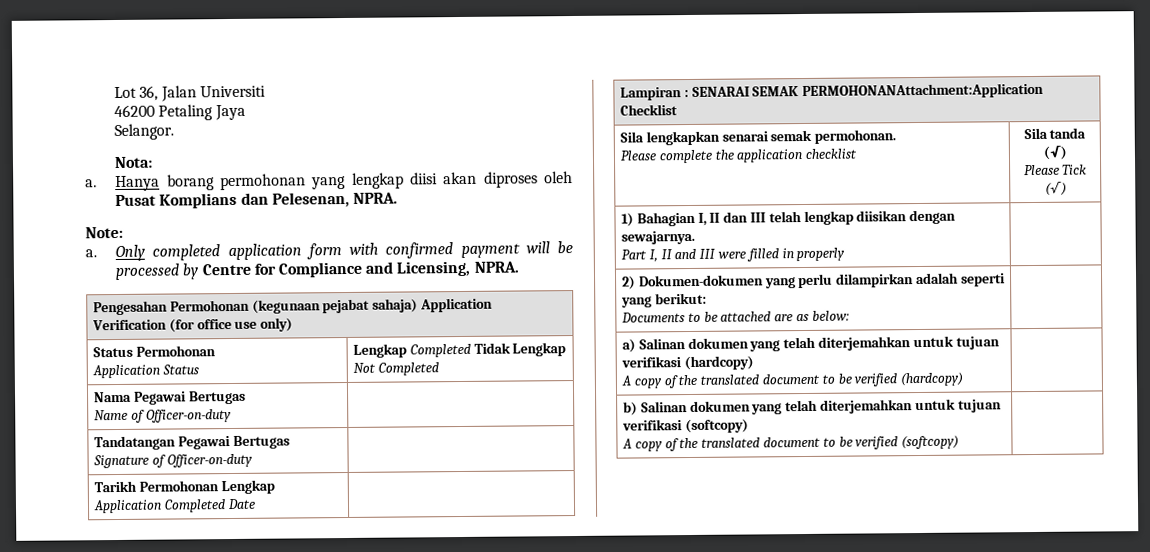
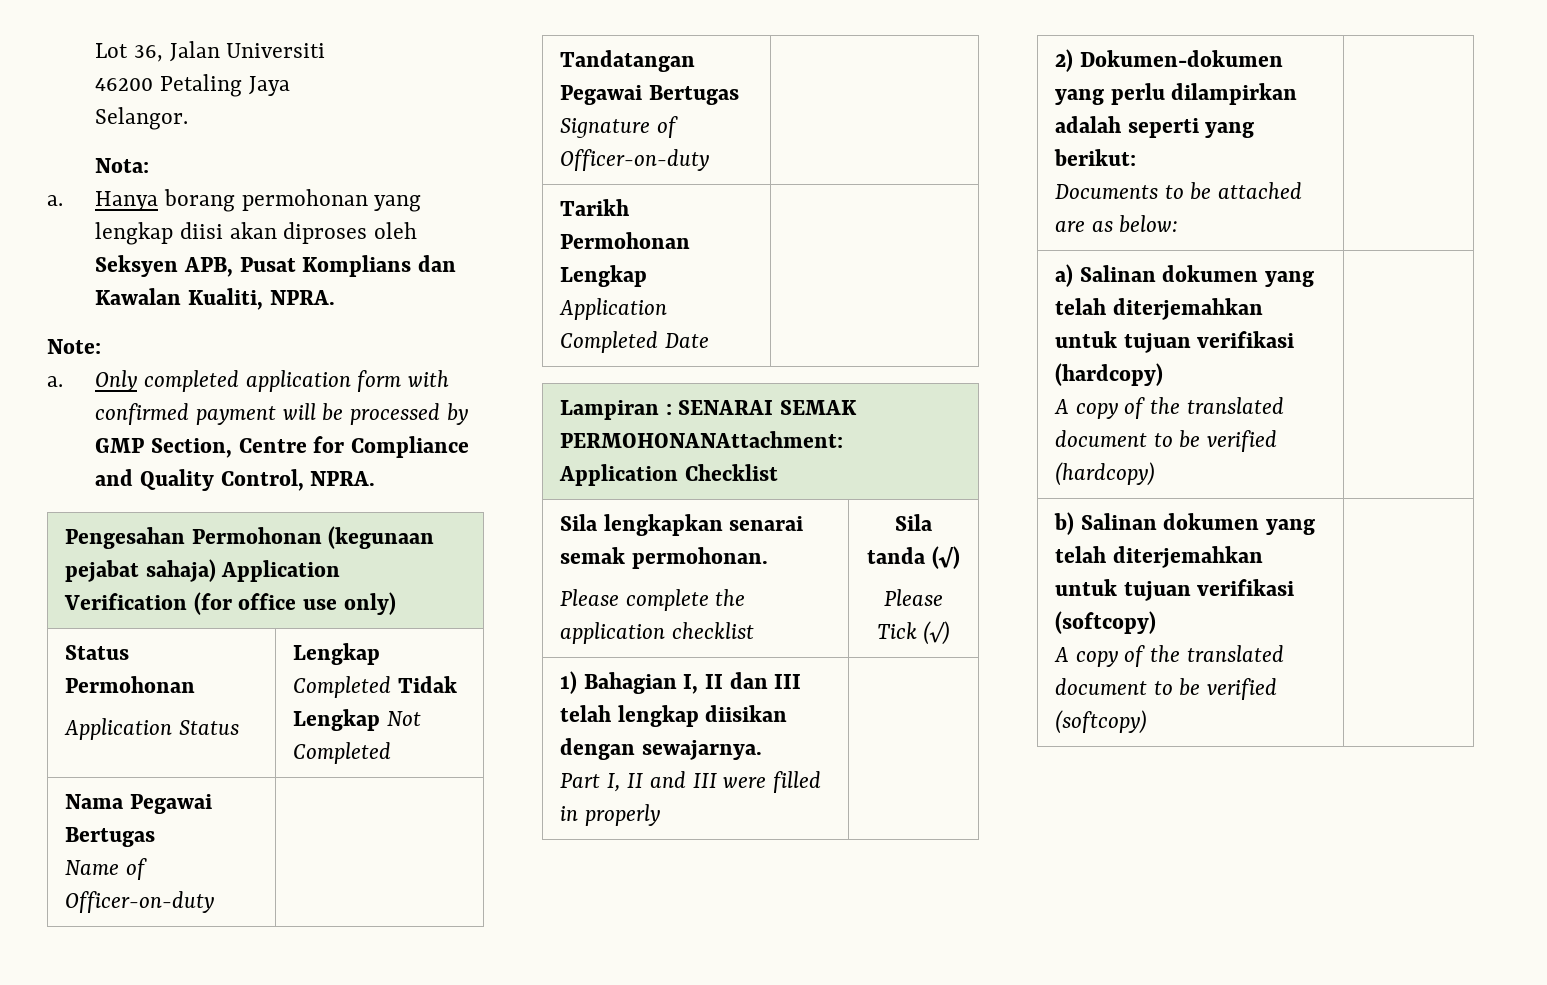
(573, 177) none -> [95,255,234,277] Seksyen APB,
[271,191,350,208] Pelesenan, -> [95,288,264,310] Kawalan Kualiti,
(200, 271) none -> [95,438,233,458] GMP Section,
[396,260,471,277] Licensing, -> [140,469,304,491] Quality Control,

